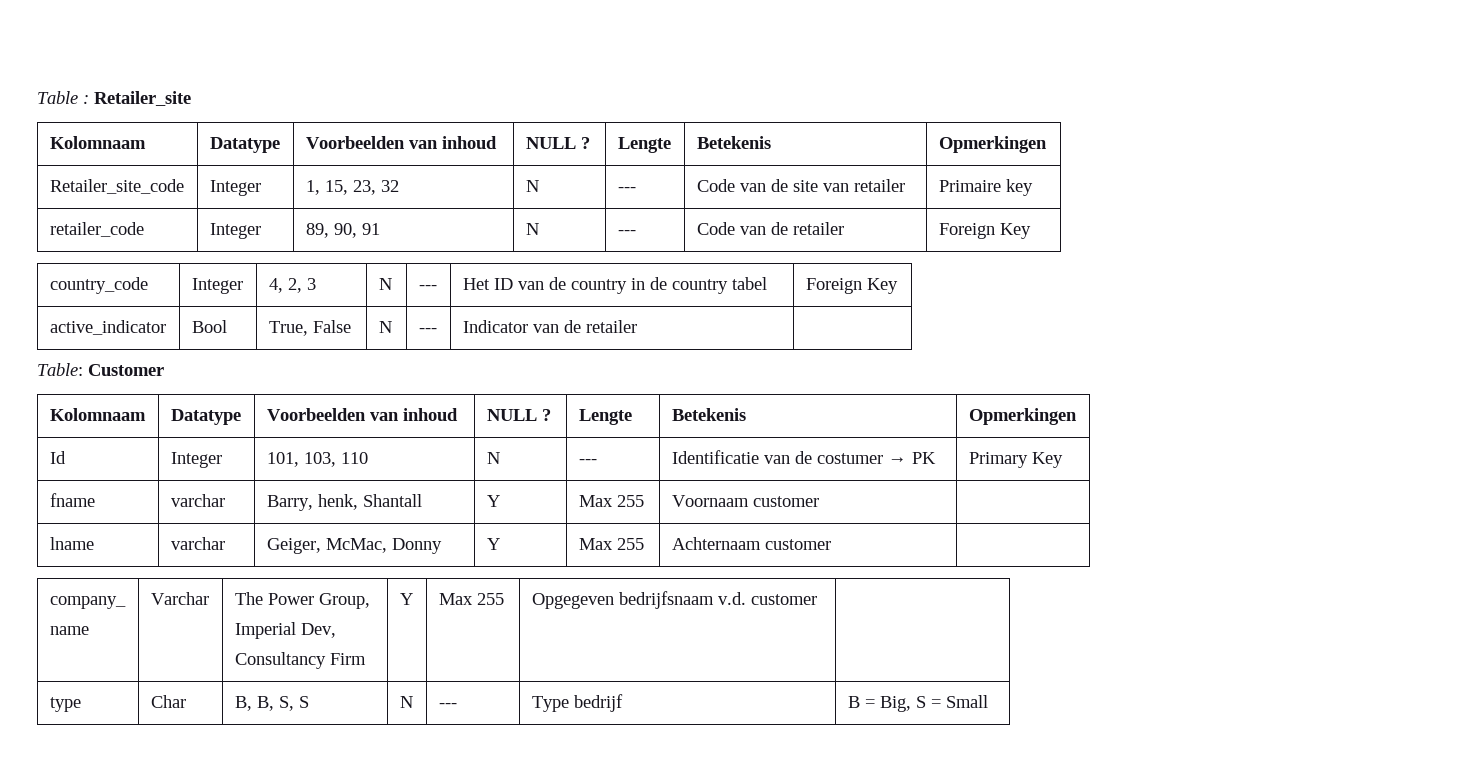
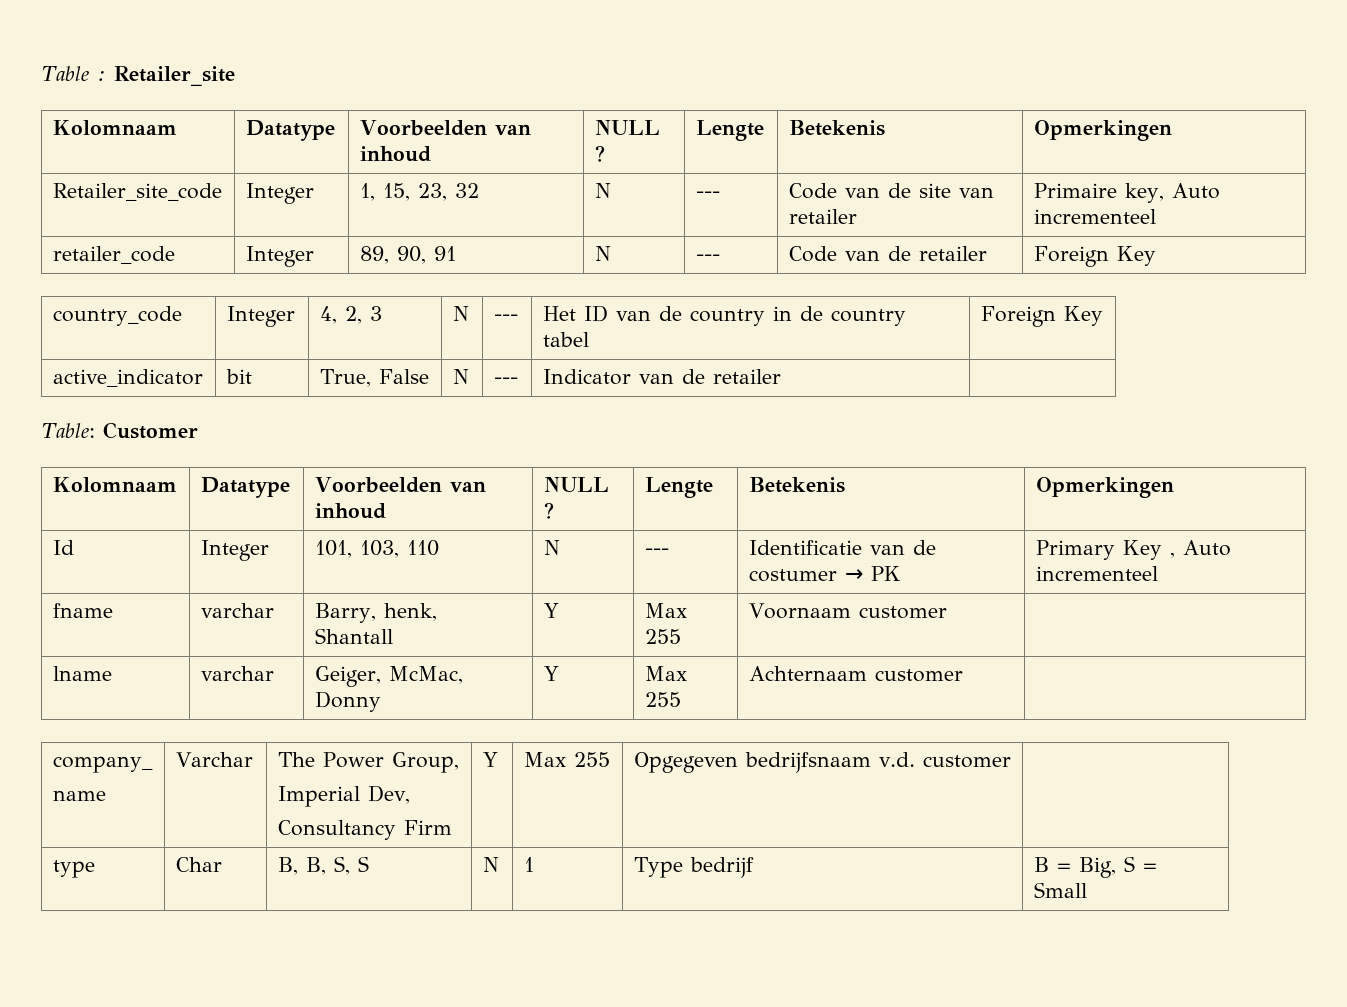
[1005,179,1033,196] key -> [1124,183,1220,203] [1033,209,1156,224] key, Auto incrementeel
[191,320,227,333] Bool -> [225,369,252,384] bit
(1063, 460) none -> [1169,540,1231,558] [1035,566,1158,581] , Auto incrementeel
[438,703,457,708] --- -> [523,857,534,872] 1

